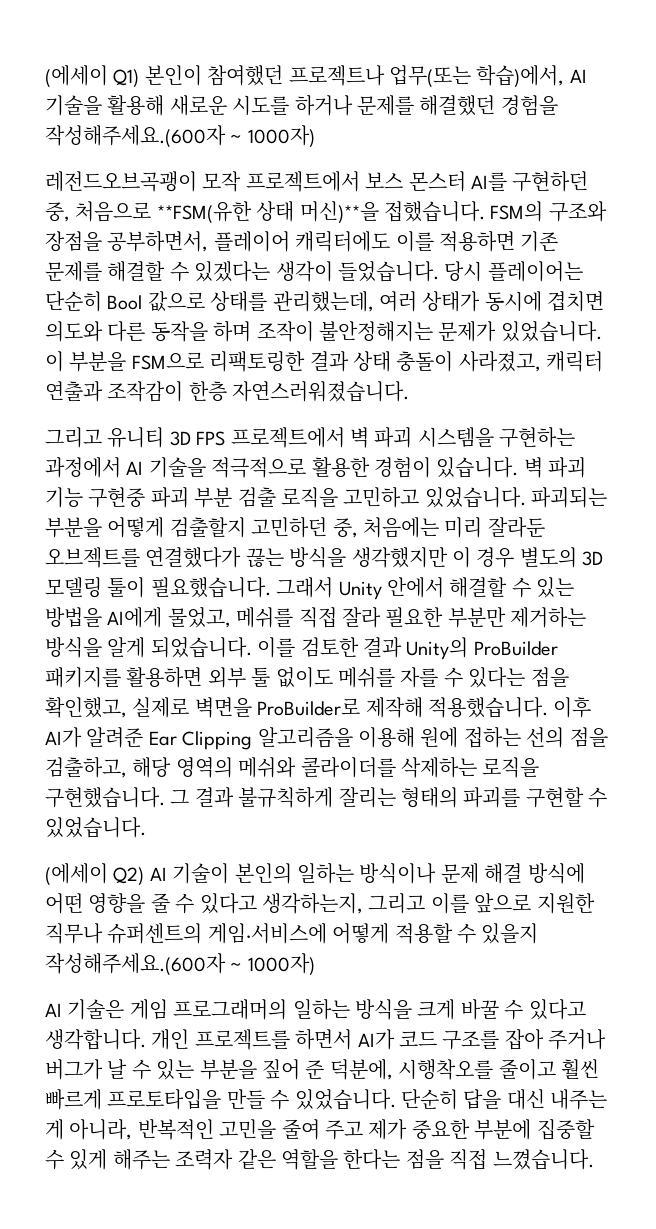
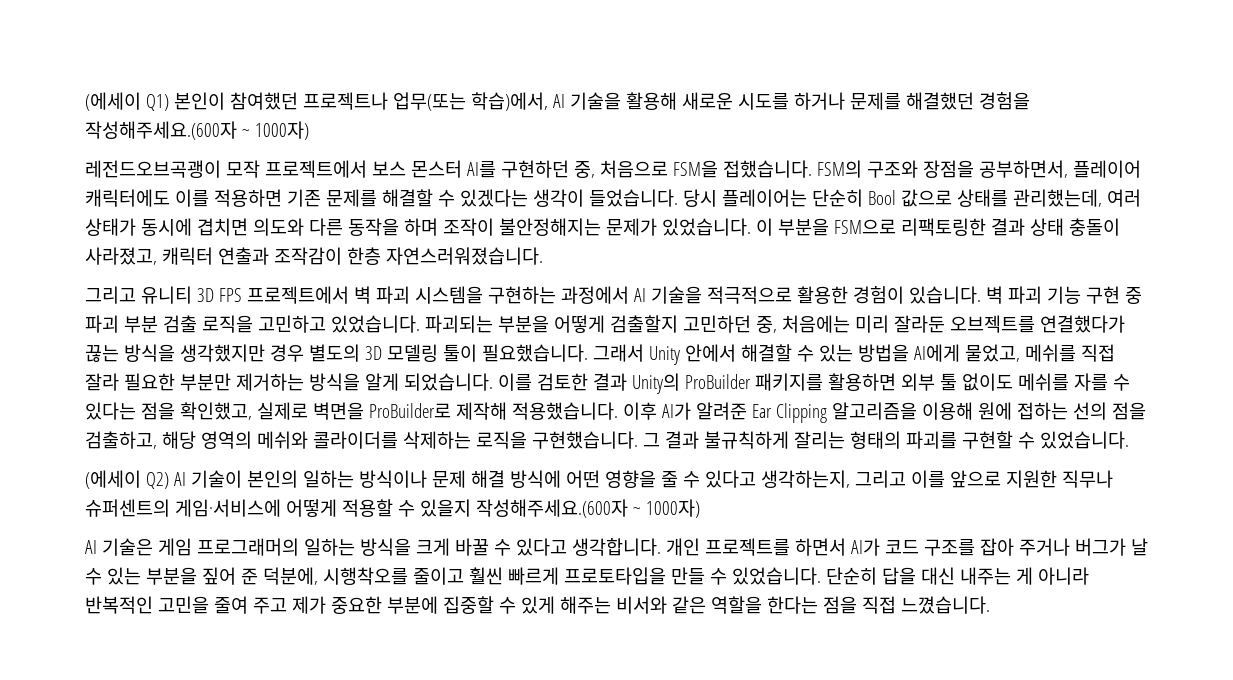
[156,201,379,224] **FSM(유한 상태 머신)**을 -> [672,160,718,178] FSM을
[88,487,146,508] 구현중 -> [1085,286,1142,304] 구현 중
[452,547,471,568] 이 -> (265, 353) none
[69,1119,133,1140] 아니라, -> [1037,567,1089,585] 아니라
[175,1149,234,1170] 조력자 -> [615,596,667,614] 비서와

